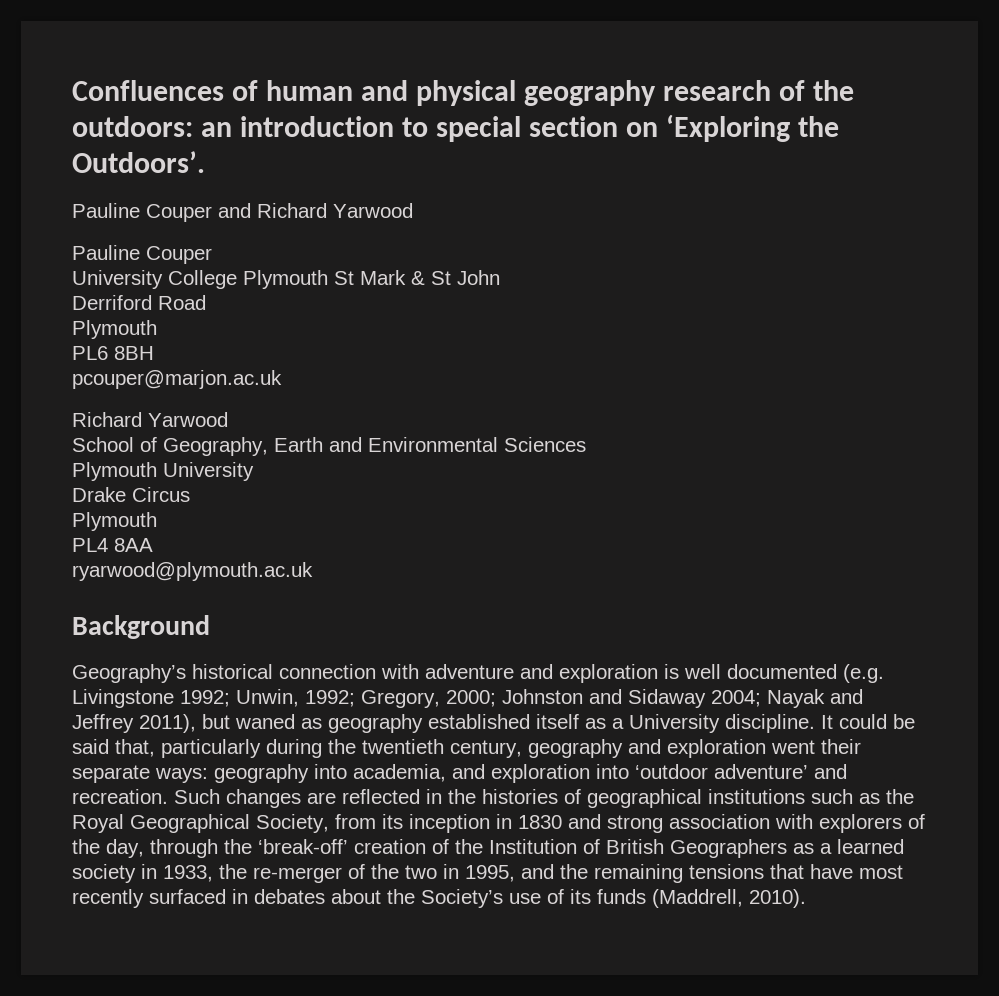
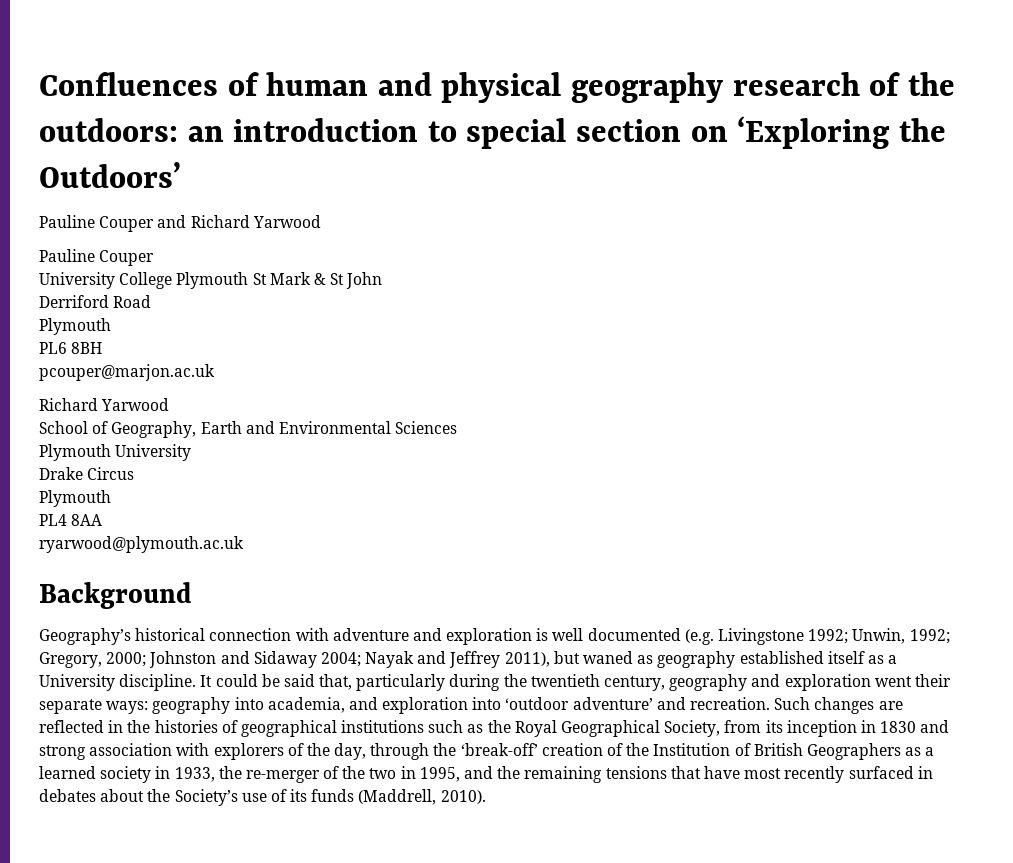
[72,151,205,173] Outdoors’. -> [39,162,181,188] Outdoors’

